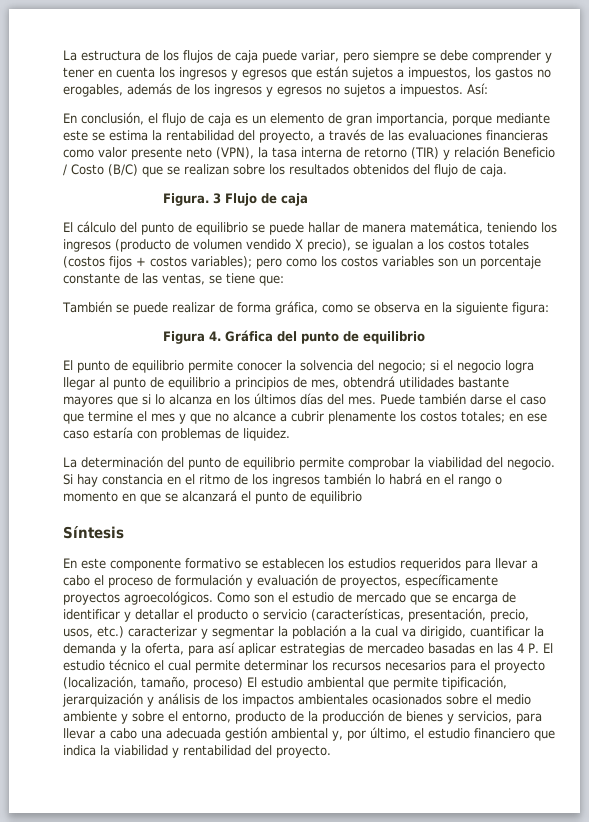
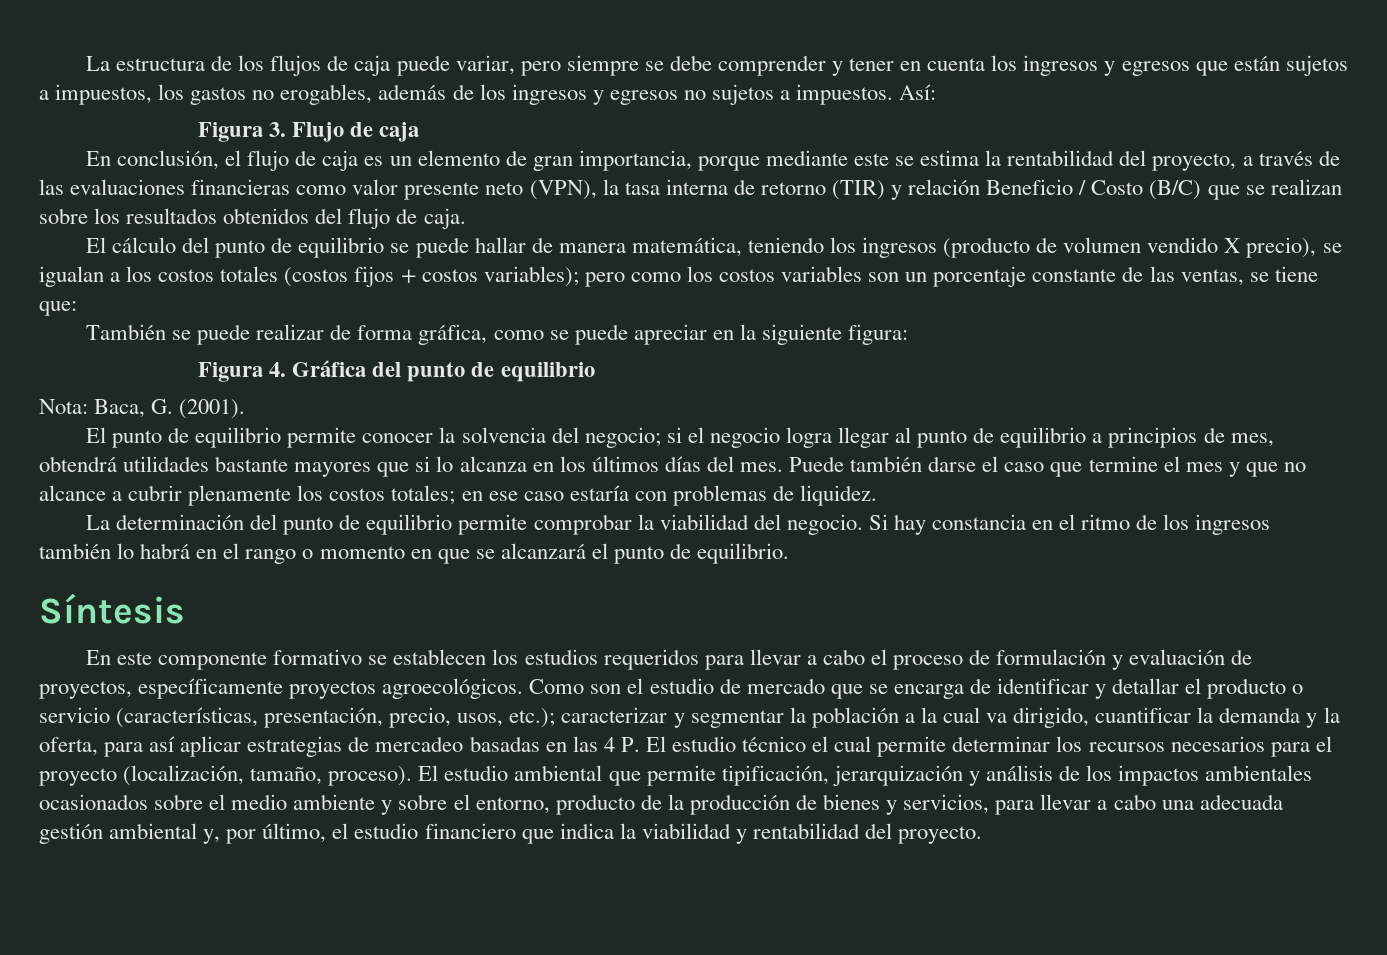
(488, 89) none -> [198,122,420,142] // Figura 3. Flujo de caja
[163,193,309,206] // Figura. 3 Flujo de caja -> (466, 218) none
[373,302,420,313] observa -> [574,324,707,345] puede apreciar
(426, 337) none -> [39,399,246,419] // Nota: Baca, G. (2001).
[310,491,362,504] equilibrio -> [697,543,790,564] equilibrio.
[97,626,124,638] etc.) -> [509,708,556,728] etc.);
[193,677,243,690] proceso) -> [328,766,413,786] proceso).

